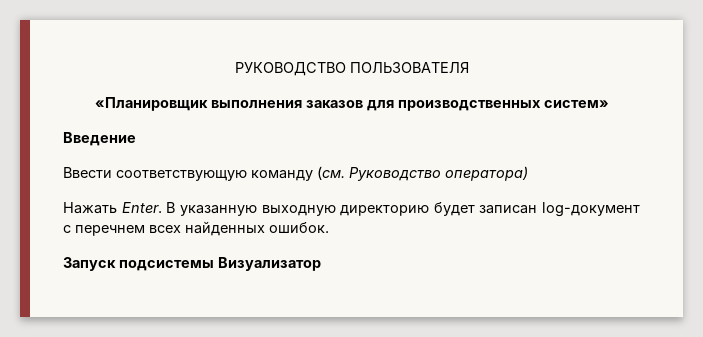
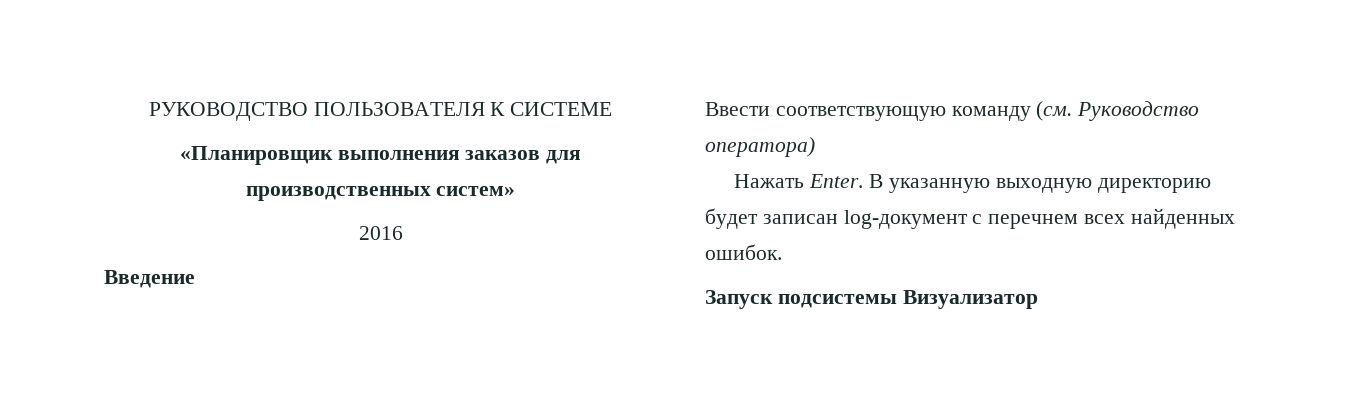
(469, 67) none -> [490,102,613,116] К СИСТЕМЕ
(609, 104) none -> [358,226,403,240] // 2016

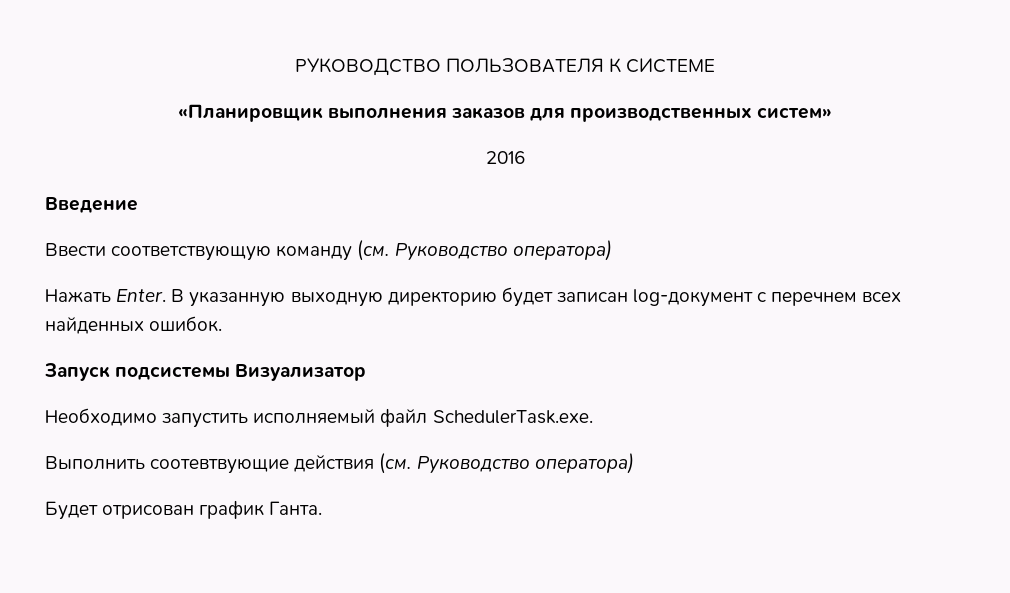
(1038, 299) none -> [45,408,593,428] [45,453,634,474] [45,500,323,520] // Необходимо запустить исполняемый файл SchedulerTask.exe. // Выполнить соотевтвующие действия (см. Руководство оператора) // Будет отрисован график Ганта.

